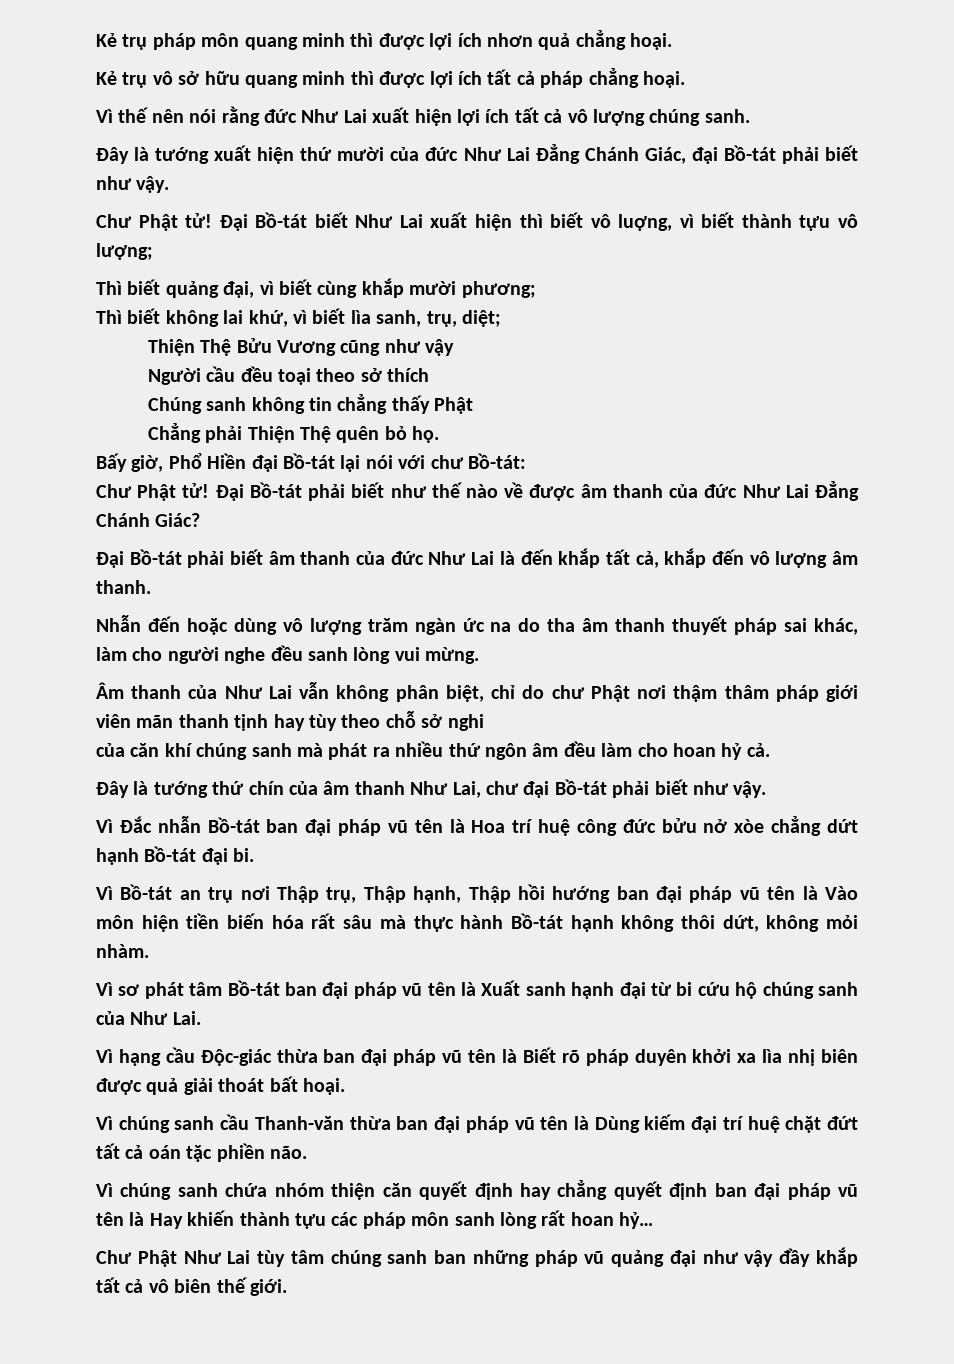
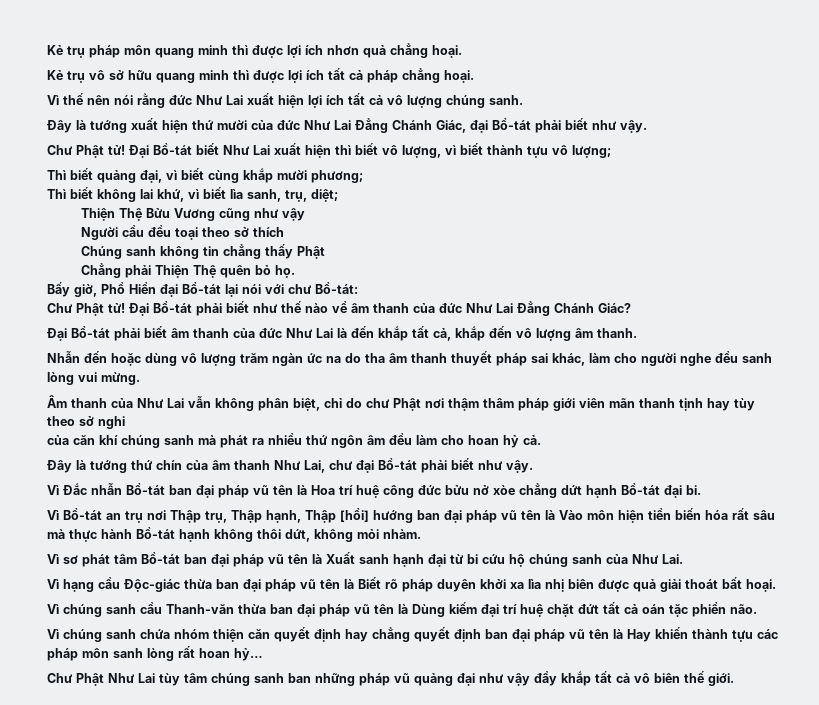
[618,214,673,231] luợng, -> [402,145,441,158] lượng,
[529,484,576,501] được -> (347, 307) none
[385,711,416,728] chỗ -> (75, 421) none
[517,884,545,900] hồi -> [340,508,369,522] [hồi]

